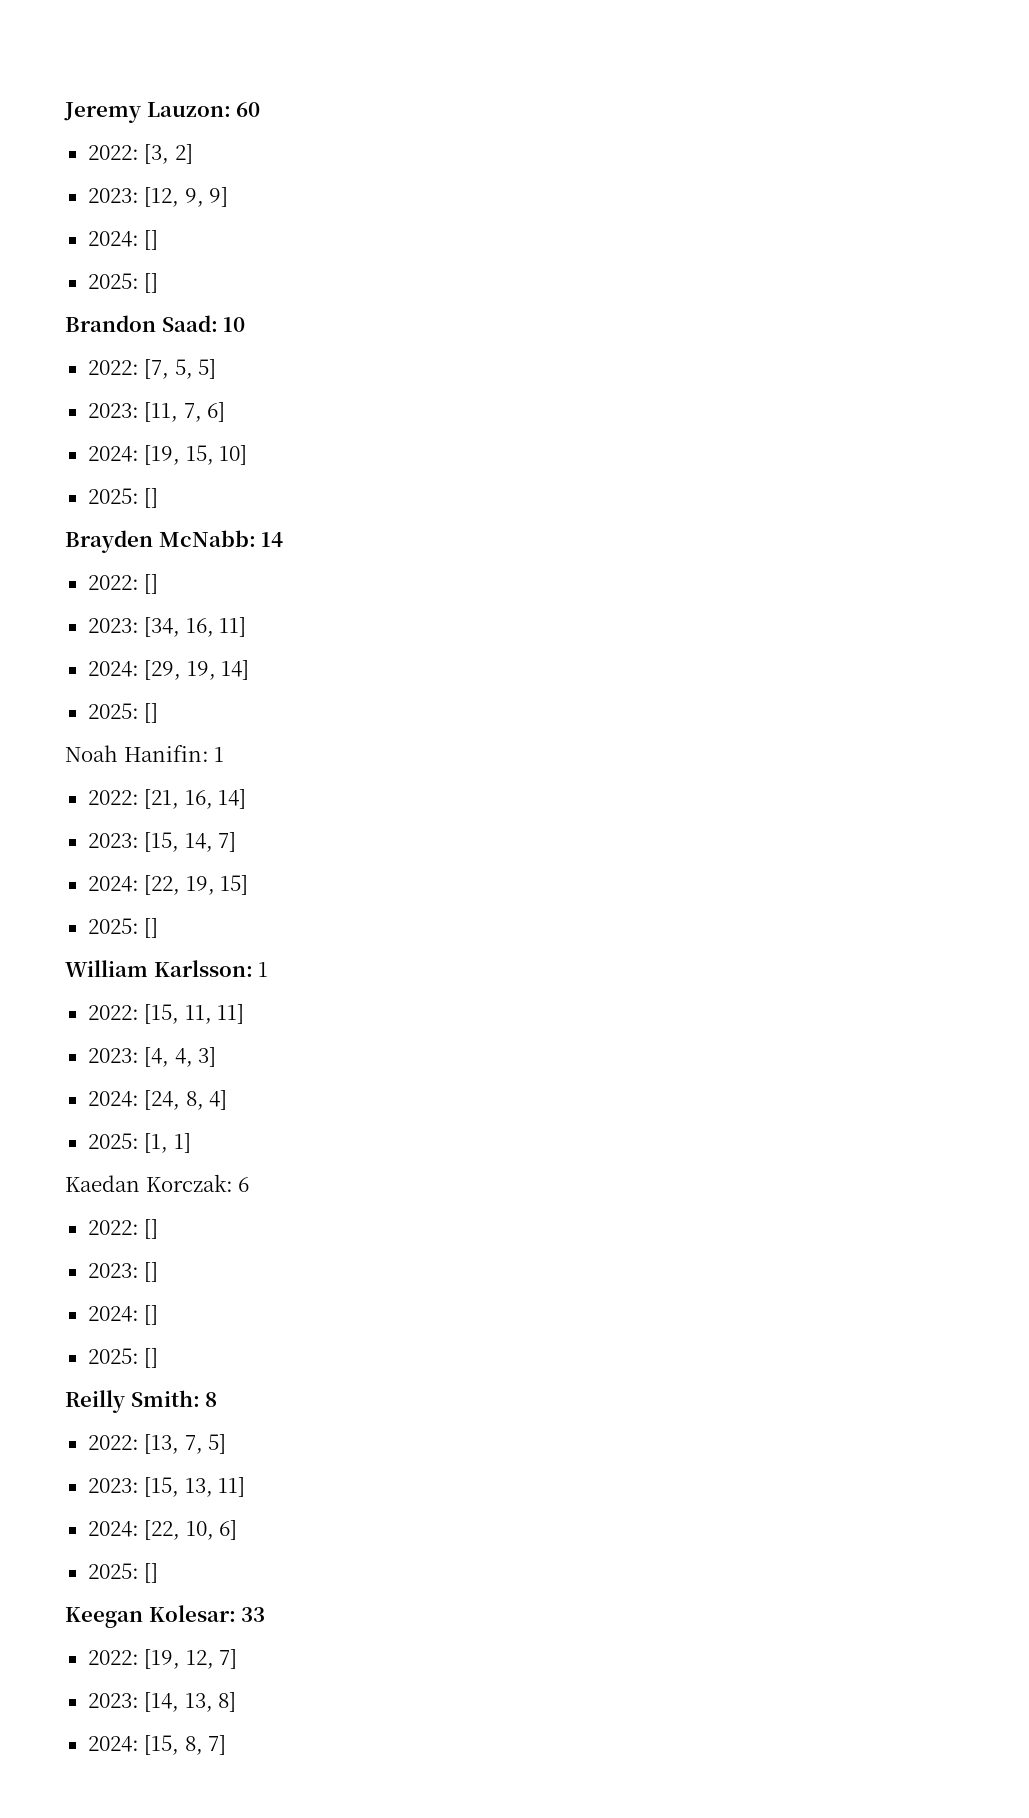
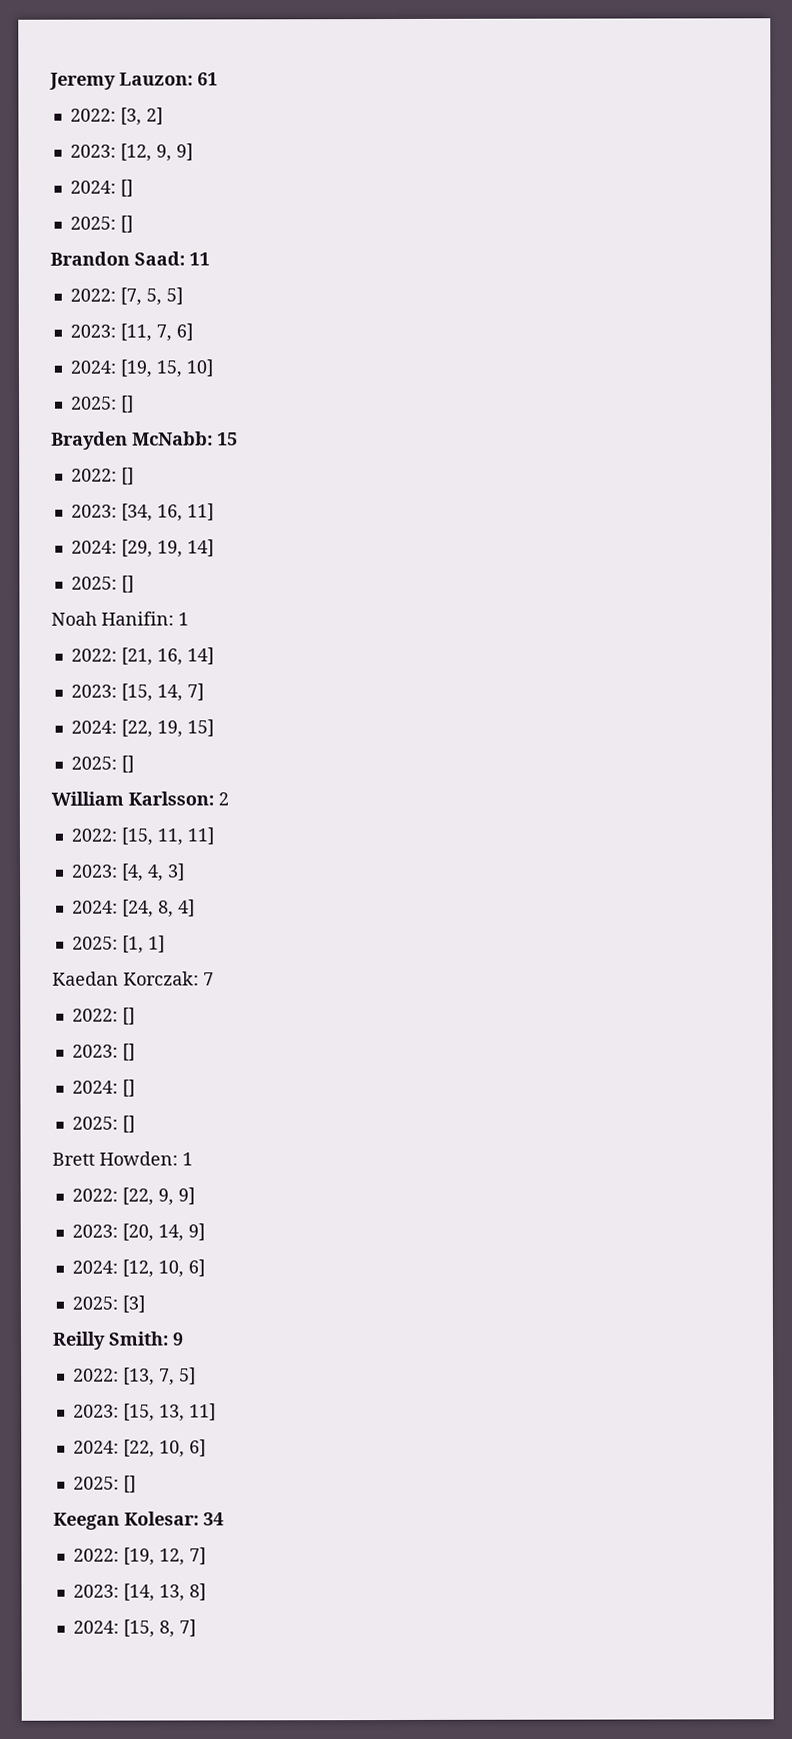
[236,102,261,117] 60 -> [197,72,218,86] 61
[223,317,246,332] 10 -> [189,252,210,266] 11
[261,532,284,547] 14 -> [217,432,238,446] 15
[258,962,269,977] 1 -> [218,792,229,806] 2
[238,1177,250,1192] 6 -> [203,972,214,986] 7
(159, 1358) none -> [52,1151,193,1166] [71,1187,195,1206] [71,1223,205,1242] [71,1259,205,1278] [71,1295,145,1313] // Brett Howden: 1 // 2022: [22, 9, 9] // 2023: [20, 14, 9] // 2024: [12, 10, 6] // 2025: [3]
[205,1392,218,1407] 8 -> [172,1332,183,1346] 9
[241,1607,266,1622] 33 -> [203,1512,224,1526] 34

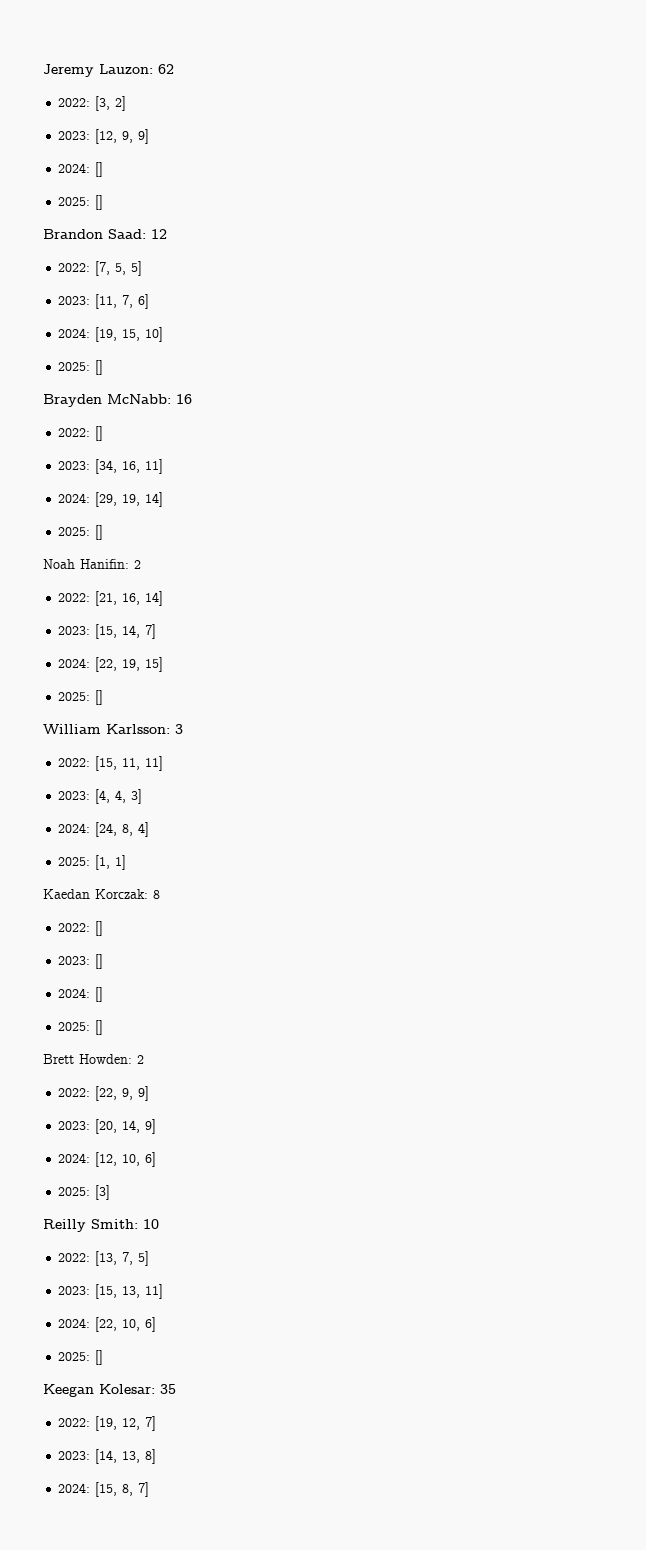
[197,72,218,86] 61 -> [158,64,174,74] 62
[189,252,210,266] 11 -> [151,229,167,239] 12
[217,432,238,446] 15 -> [176,394,192,404] 16
[178,612,189,626] 1 -> [134,560,141,569] 2
[218,792,229,806] 2 -> [175,724,183,734] 3
[203,972,214,986] 7 -> [153,890,160,899] 8
[182,1152,193,1166] 1 -> [137,1055,144,1064] 2
[172,1332,183,1346] 9 -> [143,1219,159,1229] 10
[203,1512,224,1526] 34 -> [160,1384,176,1394] 35

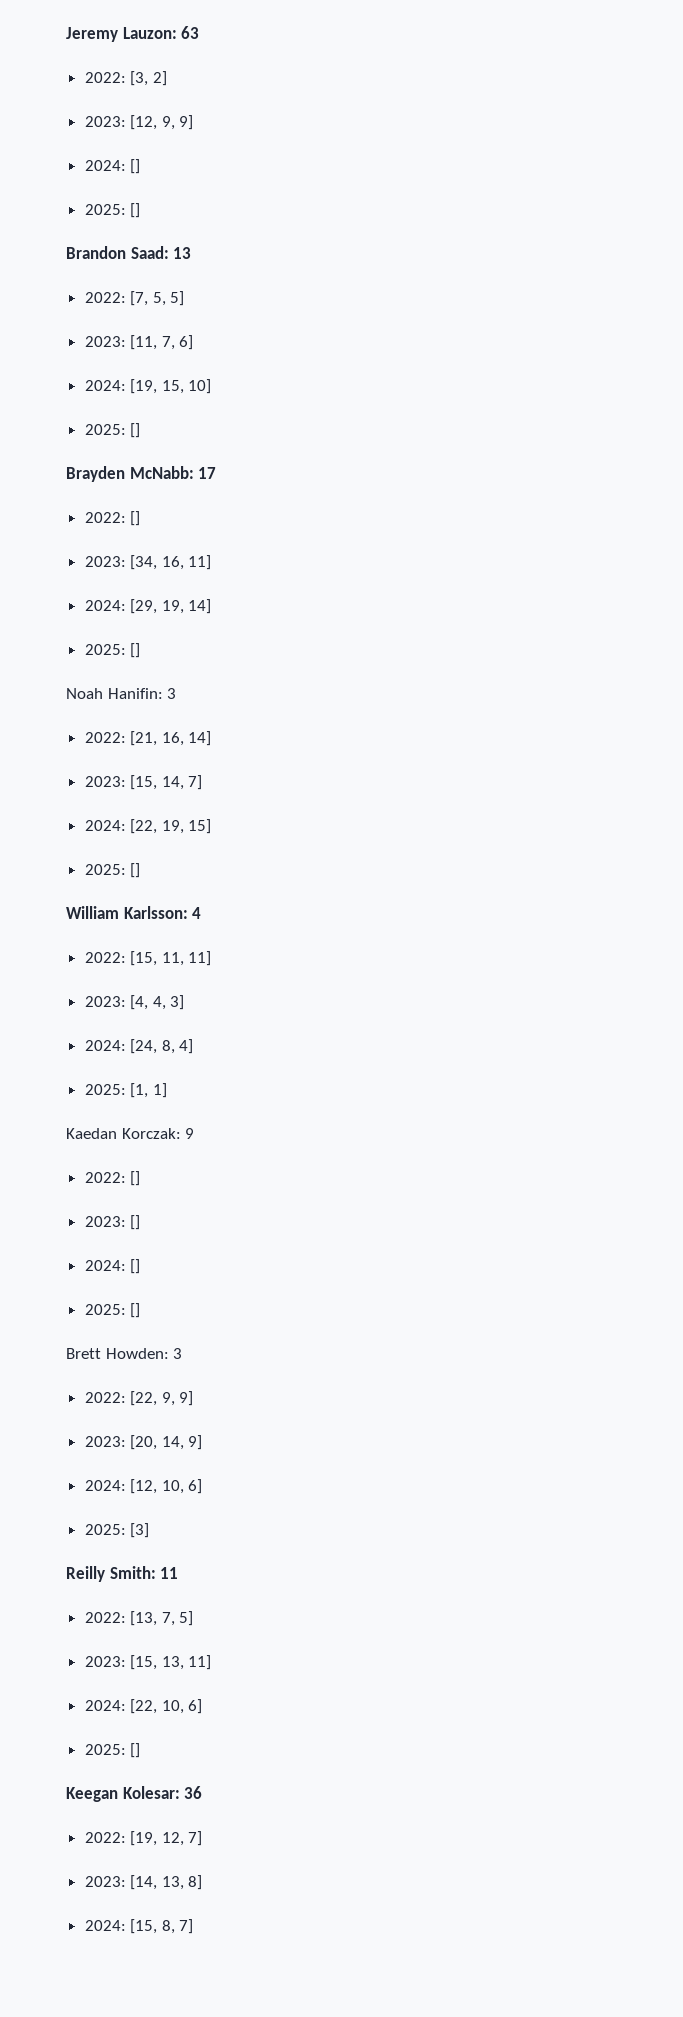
[158,64,174,74] 62 -> [181,26,200,39] 63
[151,229,167,239] 12 -> [173,247,192,259] 13
[176,394,192,404] 16 -> [198,467,217,479] 17
[134,560,141,569] 2 -> [167,688,177,699] 3
[175,724,183,734] 3 -> [192,907,202,919] 4
[153,890,160,899] 8 -> [185,1128,195,1139] 9
[137,1055,144,1064] 2 -> [173,1348,183,1359] 3
[143,1219,159,1229] 10 -> [160,1567,179,1579] 11
[160,1384,176,1394] 35 -> [184,1786,203,1799] 36

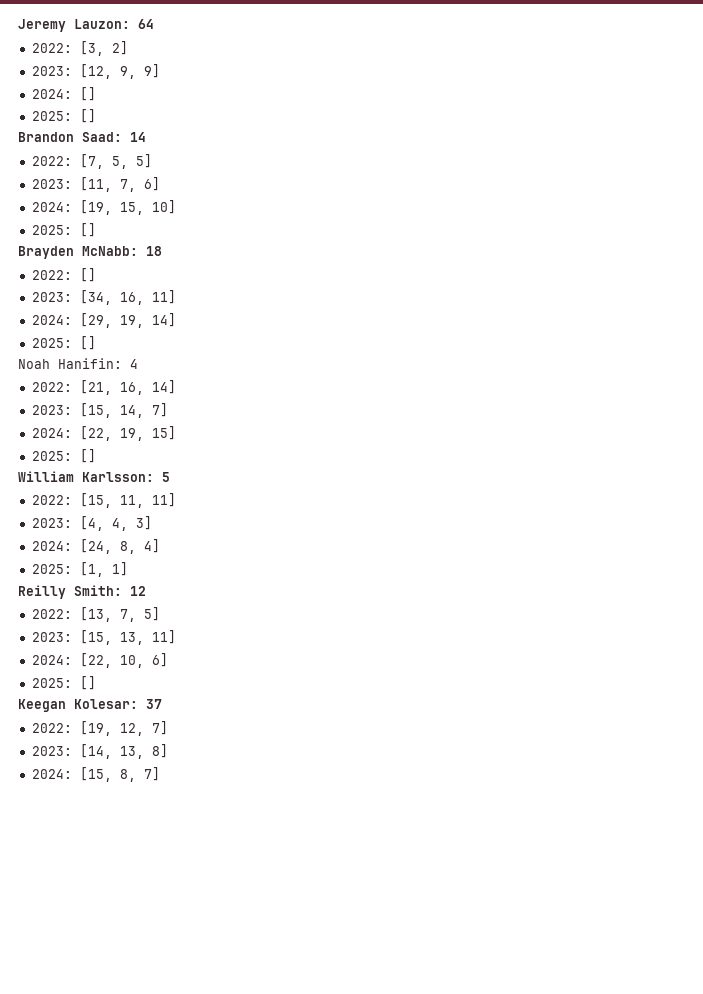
[181,26,200,39] 63 -> [138,19,154,29] 64
[173,247,192,259] 13 -> [130,132,146,142] 14
[198,467,217,479] 17 -> [146,246,162,256] 18
[167,688,177,699] 3 -> [130,359,138,369] 4
[192,907,202,919] 4 -> [162,472,170,482] 5
[66,1128,195,1139] [84,1171,141,1186] [84,1215,141,1230] [84,1259,141,1274] [84,1303,141,1318] [66,1348,183,1359] [84,1391,194,1406] [84,1435,203,1450] [84,1479,203,1494] [84,1523,150,1538] // Kaedan Korczak: 9 // 2022: [] // 2023: [] // 2024: [] // 2025: [] // Brett Howden: 3 // 2022: [22, 9, 9] // 2023: [20, 14, 9] // 2024: [12, 10, 6] // 2025: [3] -> (128, 569) none
[160,1567,179,1579] 11 -> [130,586,146,596] 12
[184,1786,203,1799] 36 -> [146,699,162,709] 37

